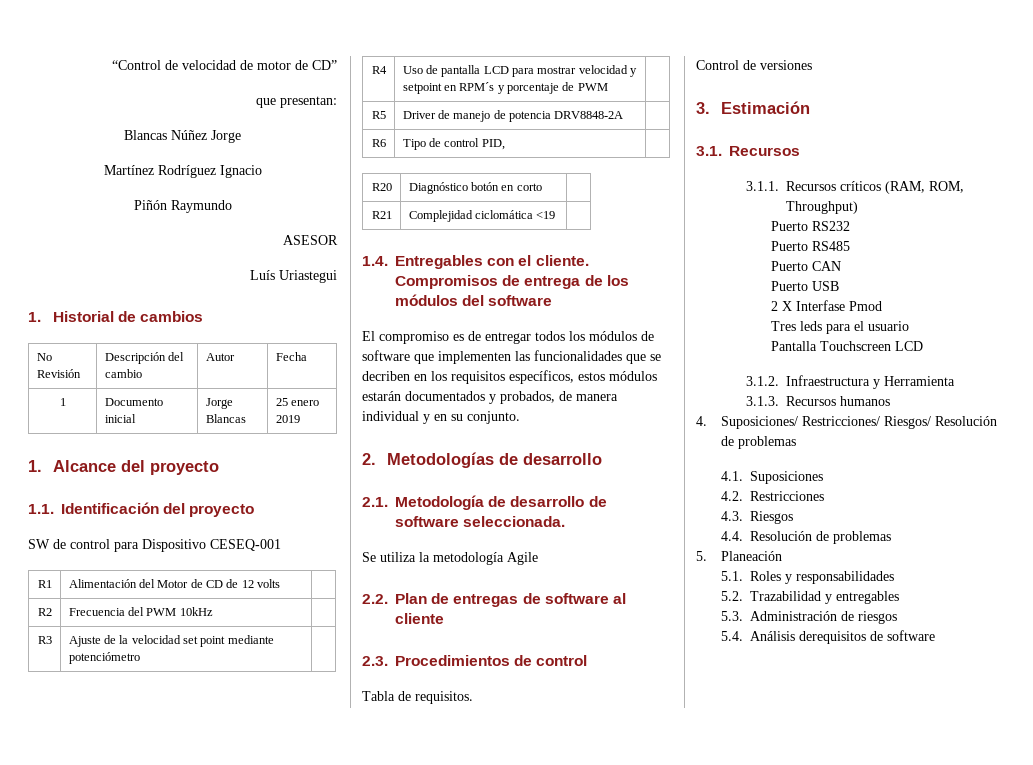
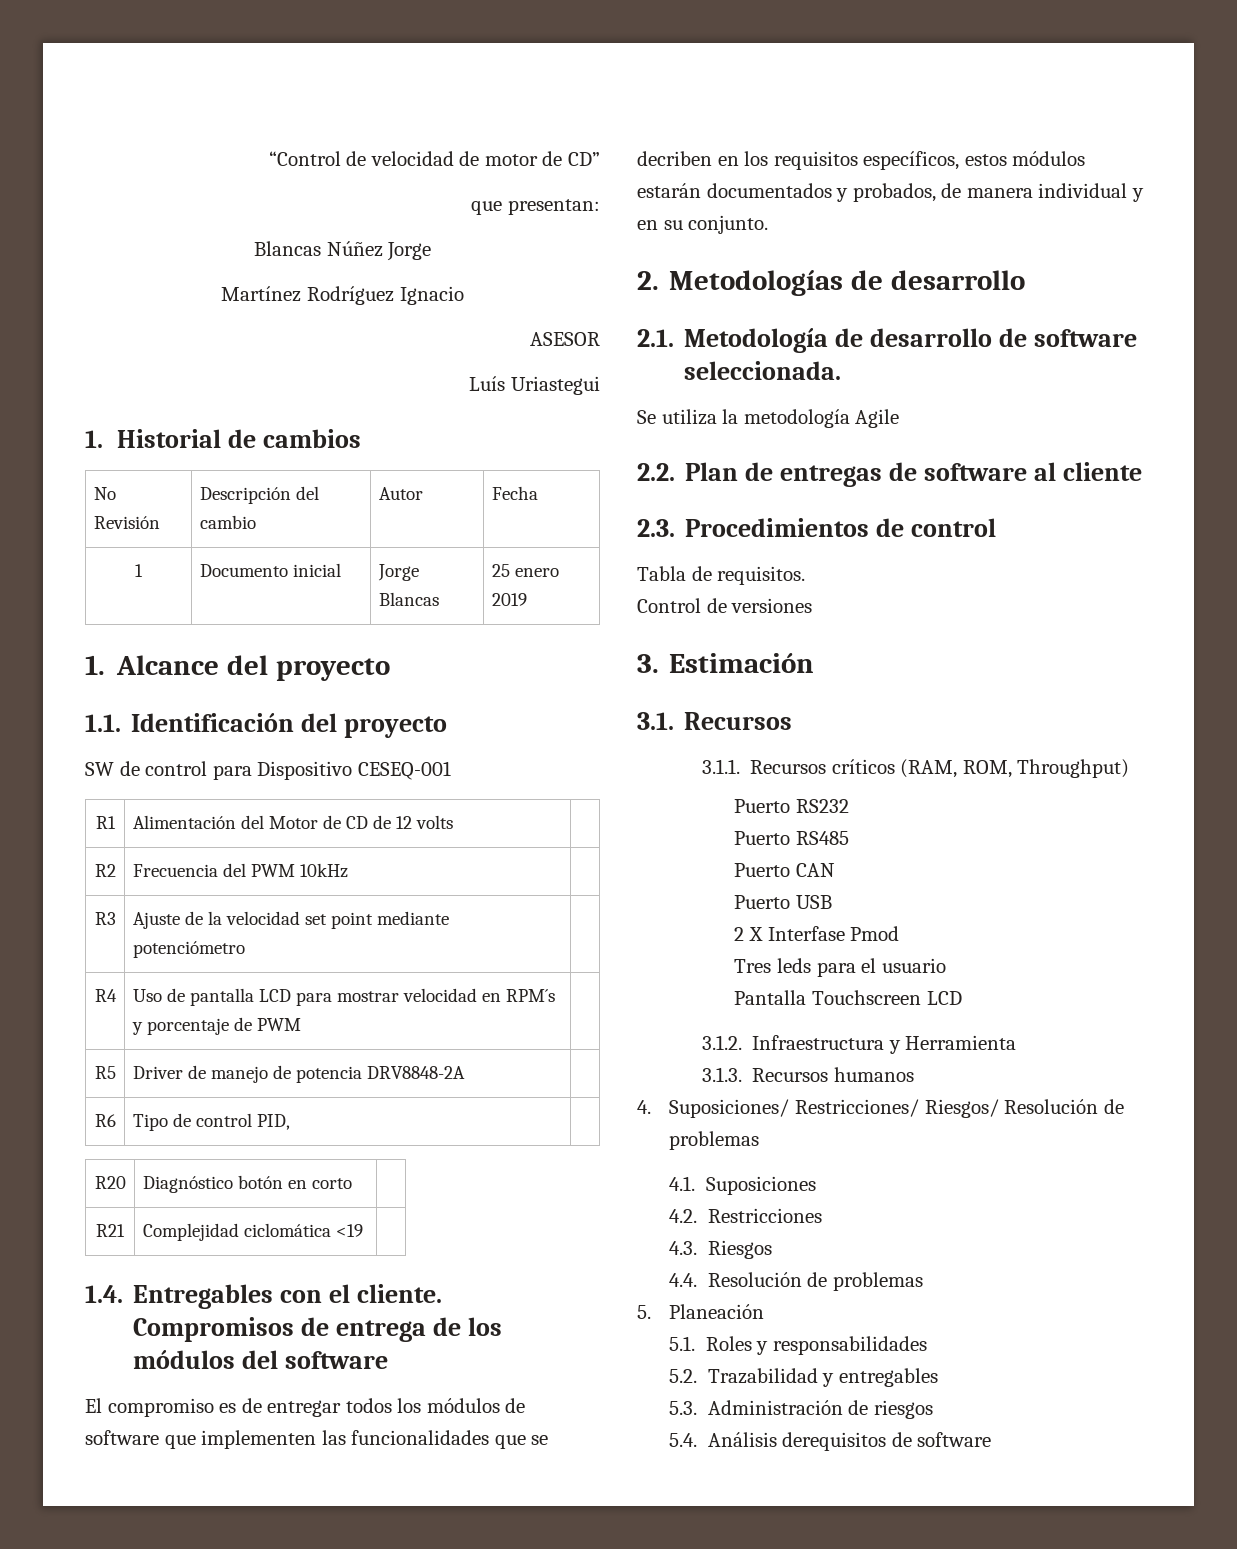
[133,200,232,213] // Piñón Raymundo -> (464, 295) none
[630,68,638,77] [402,83,442,94] y setpoint -> (477, 995) none

